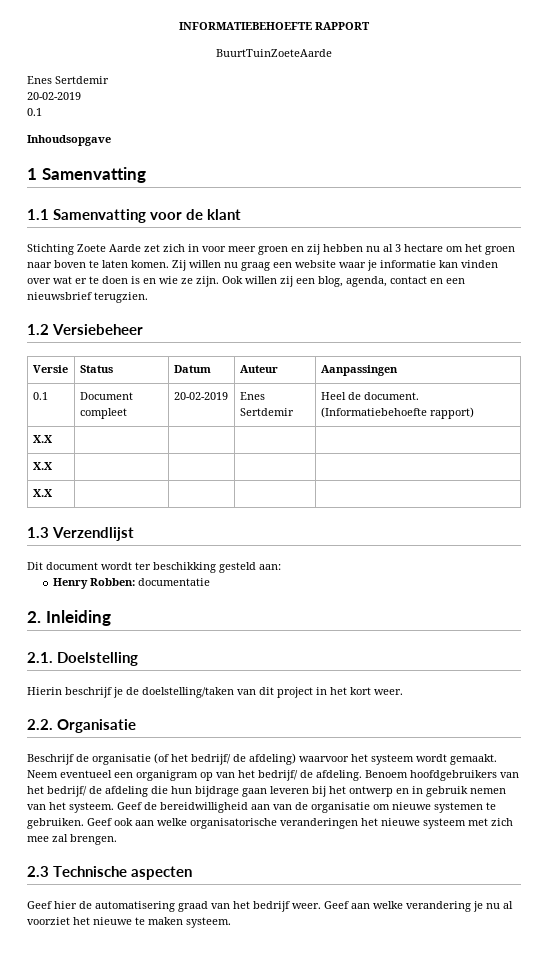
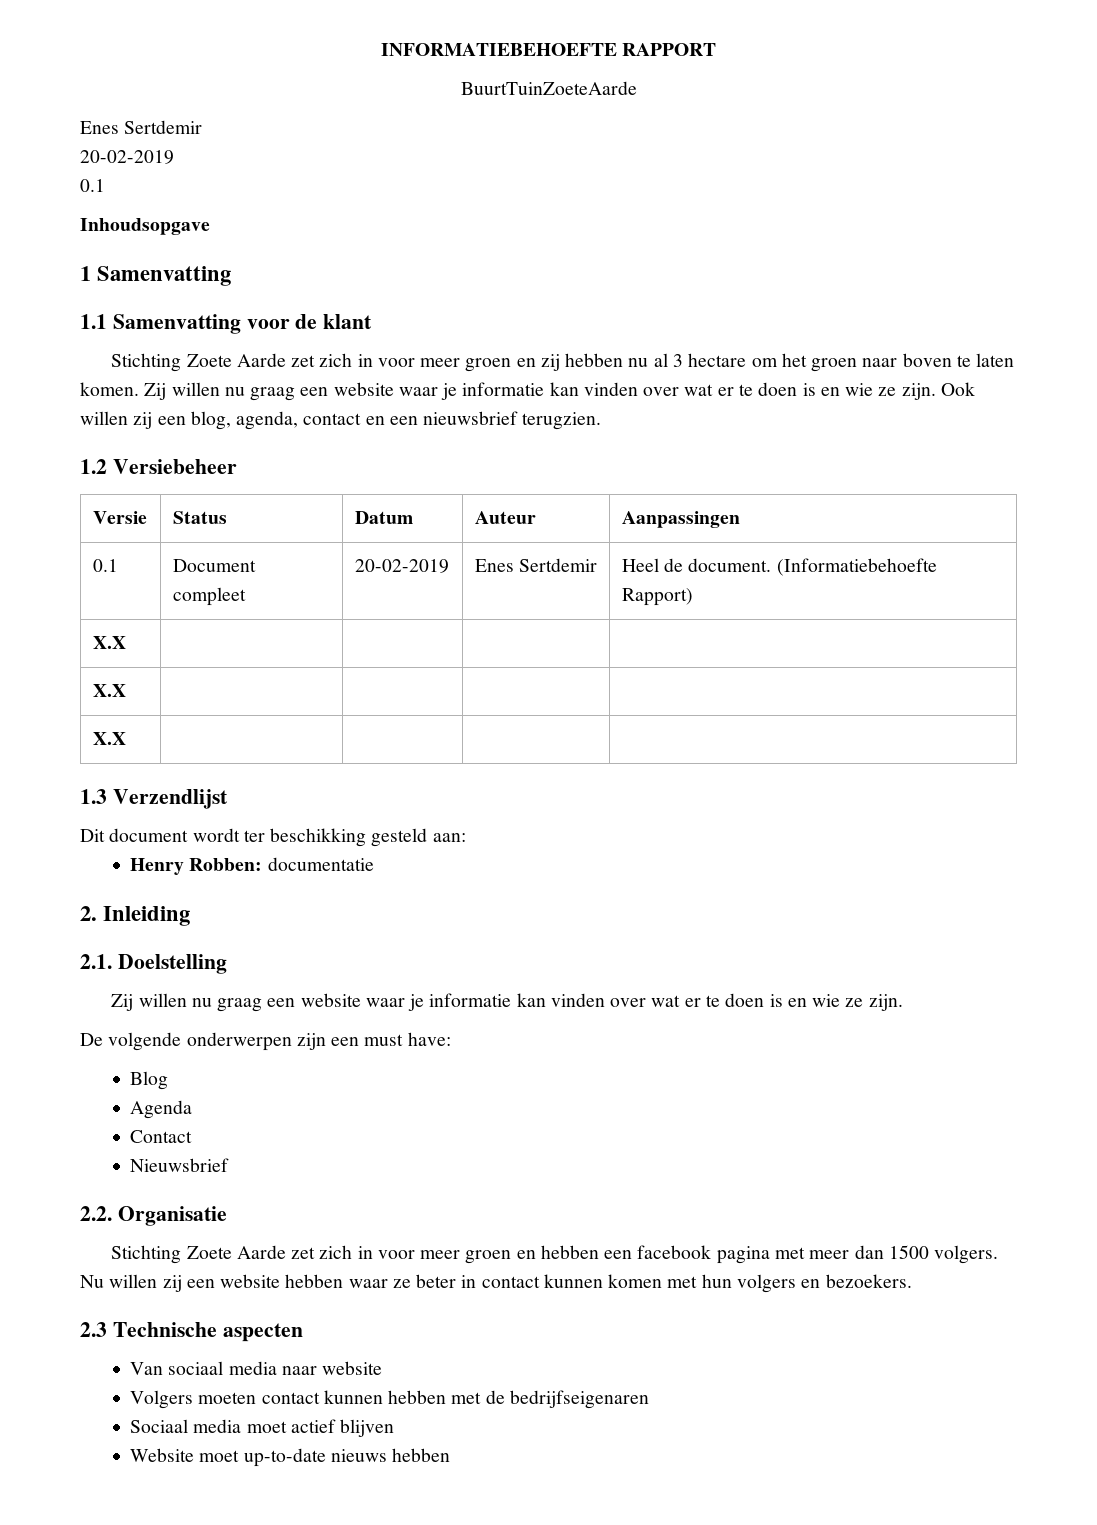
[429,407,474,419] rapport) -> [621,588,693,606] Rapport)
[27,687,403,698] [27,719,137,733] [27,753,497,765] [27,770,519,781] [27,786,506,797] [27,802,496,813] [27,818,513,829] [27,834,117,845] [27,866,193,880] [27,901,513,912] [27,917,231,928] Hierin beschrijf je de doelstelling/taken van dit project in het kort weer. // 2.2. Organisatie // Beschrijf de organisatie (of het bedrijf/ de afdeling) waarvoor het systeem wordt gemaakt. Neem eventueel een organigram op van het bedrijf/ de afdeling. Benoem hoofdgebruikers van het bedrijf/ de afdeling die hun bijdrage gaan leveren bij het ontwerp en in gebruik nemen van het systeem. Geef de bereidwilligheid aan van de organisatie om nieuwe systemen te gebruiken. Geef ook aan welke organisatorische veranderingen het nieuwe systeem met zich mee zal brengen. // 2.3 Technische aspecten // Geef hier de automatisering graad van het bedrijf weer. Geef aan welke verandering je nu al voorziet het nieuwe te maken systeem. -> [111,993,903,1012] [80,1032,451,1051] [130,1071,169,1090] [130,1100,193,1119] [130,1130,193,1143] [130,1158,230,1172] [80,1206,227,1226] [111,1245,999,1264] [80,1274,912,1293] [80,1322,303,1342] [130,1361,383,1375] [130,1390,649,1409] [130,1419,395,1437] [130,1448,451,1467] Zij willen nu graag een website waar je informatie kan vinden over wat er te doen is en wie ze zijn. // De volgende onderwerpen zijn een must have: // Blog // Agenda // Contact // Nieuwsbrief // 2.2. Organisatie // Stichting Zoete Aarde zet zich in voor meer groen en hebben een facebook pagina met meer dan 1500 volgers. Nu willen zij een website hebben waar ze beter in contact kunnen komen met hun volgers en bezoekers. // 2.3 Technische aspecten // Van sociaal media naar website // Volgers moeten contact kunnen hebben met de bedrijfseigenaren // Sociaal media moet actief blijven // Website moet up-to-date nieuws hebben

